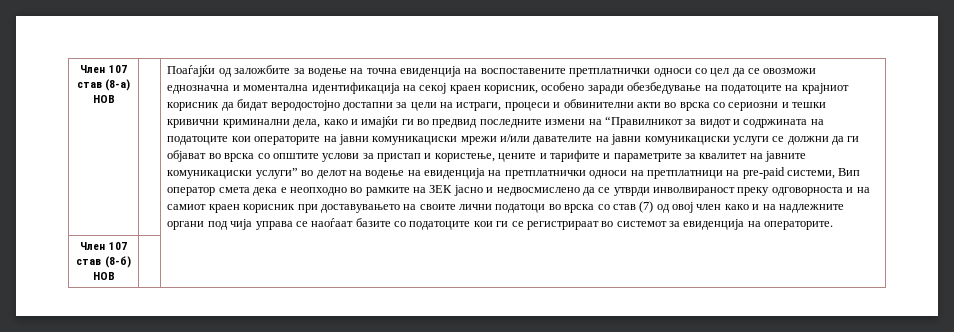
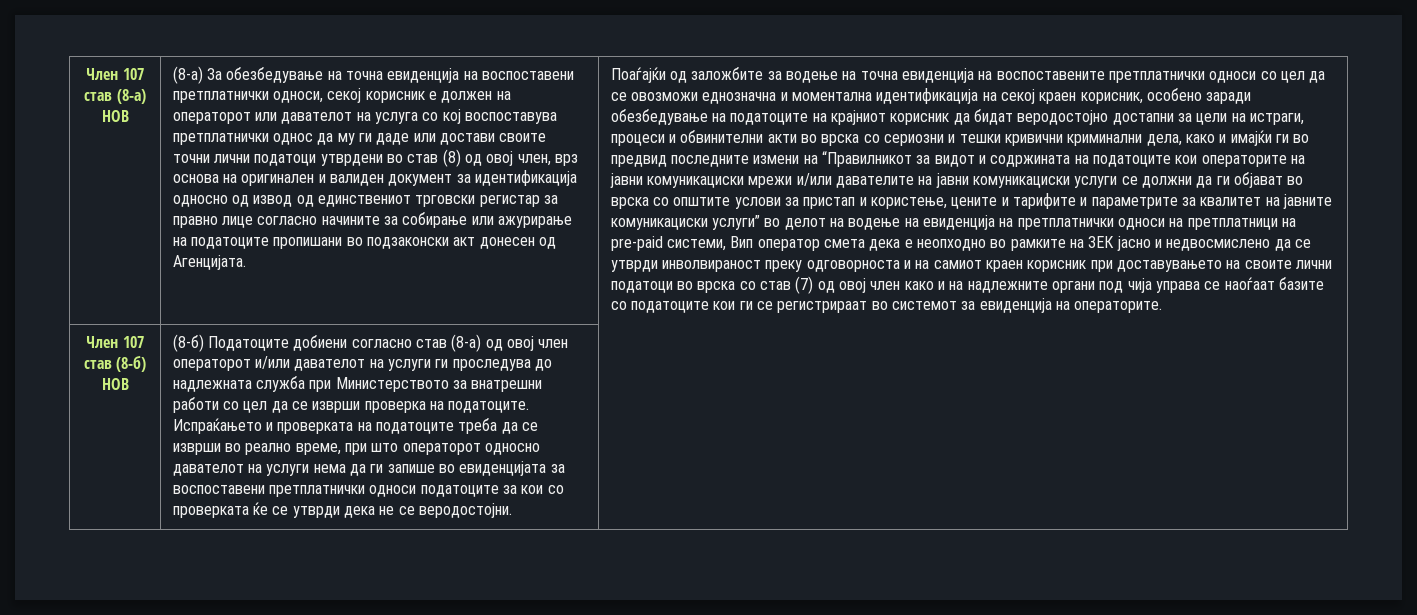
(115, 99) none -> [172,66,575,84] [172,88,511,103] [172,109,558,124] [172,133,547,145] [172,149,578,167] [172,170,578,186] [172,195,559,207] [172,212,573,228] [172,237,557,249] [172,255,246,270] (8-а) За обезбедување на точна евиденција на воспоставени претплатнички односи, секој корисник е должен на операторот или давателот на услуга со кој воспоставува претплатнички однос да му ги даде или достави своите точни лични податоци утврдени во став (8) од овој член, врз основа на оригинален и валиден документ за идентификација односно од извод од единствениот трговски регистар за правно лице согласно начините за собирање или ажурирање на податоците пропишани во подзаконски акт донесен од Агенцијата.
(115, 276) none -> [172,334,569,352] [172,356,553,371] [172,376,543,392] [172,397,530,413] [172,418,539,434] [172,443,541,455] [172,461,565,476] [172,485,564,497] [172,502,513,518] (8-б) Податоците добиени согласно став (8-а) од овој член операторот и/или давателот на услуги ги проследува до надлежната служба при Министерството за внатрешни работи со цел да се изврши проверка на податоците. Испраќањето и проверката на податоците треба да се изврши во реално време, при што операторот односно давателот на услуги нема да ги запише во евиденцијата за воспоставени претплатнички односи податоците за кои со проверката ќе се утврди дека не се веродостојни.

